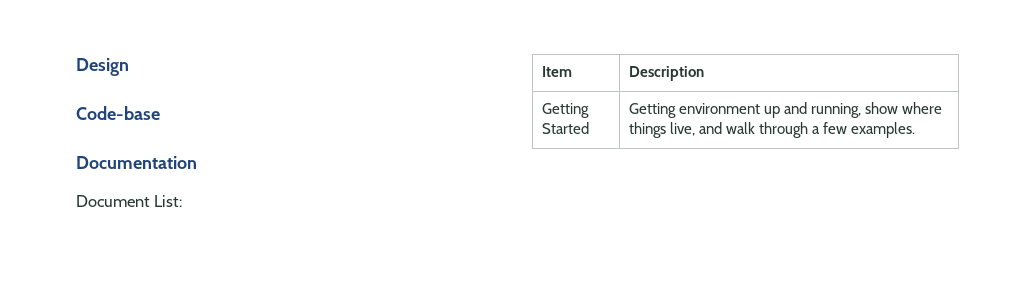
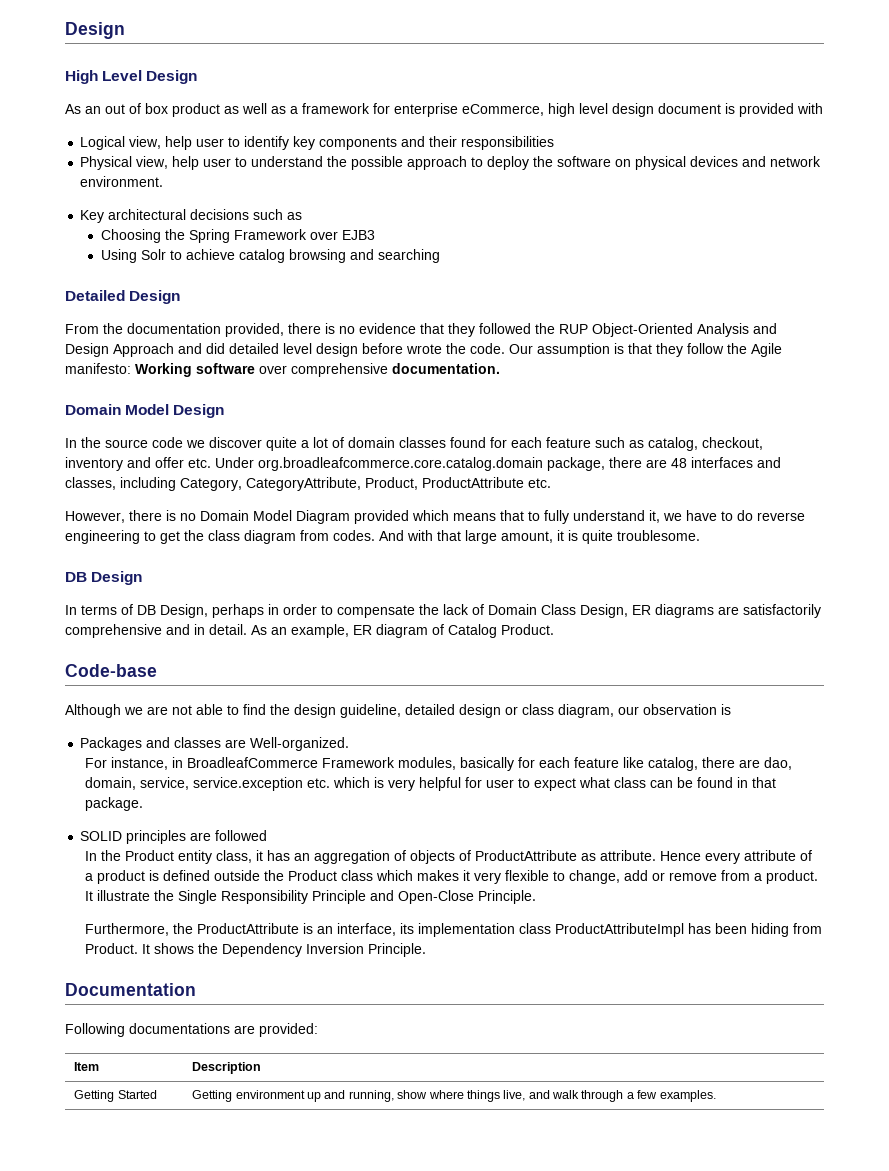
[76,58,129,76] [76,106,160,120] [76,156,197,169] [76,195,183,207] Design // Code-base // Documentation // Document List: -> [65,22,125,39] [65,70,198,84] [65,103,823,117] [80,136,555,150] [80,156,822,170] [80,176,164,187] [80,209,303,223] [100,229,375,243] [100,249,440,263] [65,290,181,304] [65,323,777,337] [65,343,782,357] [65,363,500,377] [65,404,225,418] [65,437,763,451] [65,457,781,471] [65,477,551,491] [65,510,805,524] [65,530,700,544] [65,571,143,585] [65,604,821,618] [65,624,554,638] [65,664,157,677] [65,704,731,718] [80,737,350,751] [85,757,793,771] [85,777,777,791] [85,797,144,811] [80,830,268,844] [85,850,813,864] [85,870,819,884] [85,890,537,904] [85,923,823,937] [85,943,427,957] [65,983,196,996] [65,1023,318,1037] Design // High Level Design // As an out of box product as well as a framework for enterprise eCommerce, high level design document is provided with // Logical view, help user to identify key components and their responsibilities // Physical view, help user to understand the possible approach to deploy the software on physical devices and network environment. // Key architectural decisions such as // Choosing the Spring Framework over EJB3 // Using Solr to achieve catalog browsing and searching // Detailed Design // From the documentation provided, there is no evidence that they followed the RUP Object-Oriented Analysis and Design Approach and did detailed level design before wrote the code. Our assumption is that they follow the Agile manifesto: Working software over comprehensive documentation. // Domain Model Design // In the source code we discover quite a lot of domain classes found for each feature such as catalog, checkout, inventory and offer etc. Under org.broadleafcommerce.core.catalog.domain package, there are 48 interfaces and classes, including Category, CategoryAttribute, Product, ProductAttribute etc. // However, there is no Domain Model Diagram provided which means that to fully understand it, we have to do reverse engineering to get the class diagram from codes. And with that large amount, it is quite troublesome. // DB Design // In terms of DB Design, perhaps in order to compensate the lack of Domain Class Design, ER diagrams are satisfactorily comprehensive and in detail. As an example, ER diagram of Catalog Product. // Code-base // Although we are not able to find the design guideline, detailed design or class diagram, our observation is // Packages and classes are Well-organized. // For instance, in BroadleafCommerce Framework modules, basically for each feature like catalog, there are dao, domain, service, service.exception etc. which is very helpful for user to expect what class can be found in that package. // SOLID principles are followed // In the Product entity class, it has an aggregation of objects of ProductAttribute as attribute. Hence every attribute of a product is defined outside the Product class which makes it very flexible to change, add or remove from a product. It illustrate the Single Responsibility Principle and Open-Close Principle. // Furthermore, the ProductAttribute is an interface, its implementation class ProductAttributeImpl has been hiding from Product. It shows the Dependency Inversion Principle. // Documentation // Following documentations are provided:

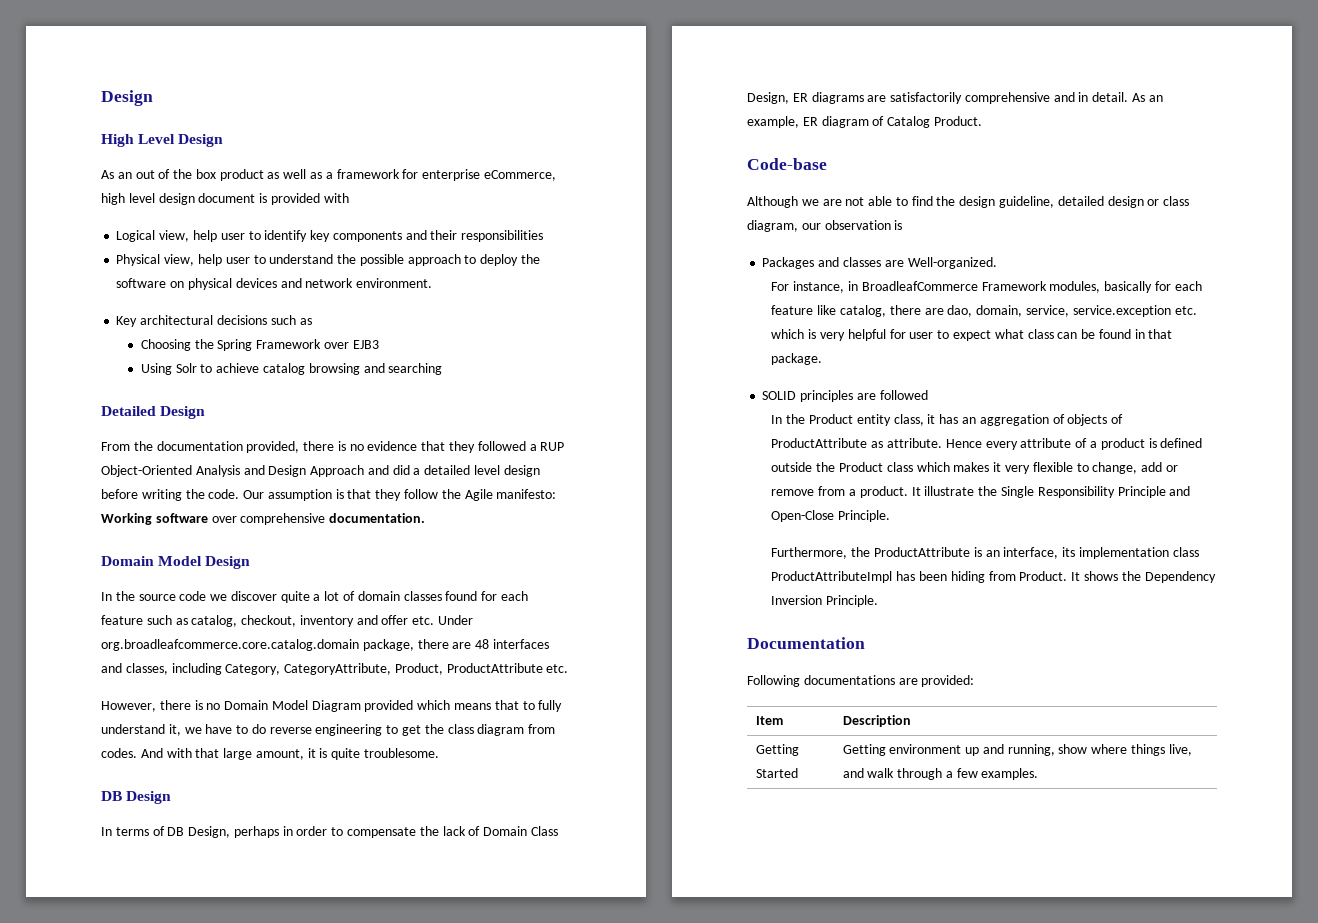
(141, 108) none -> [173,169,193,179] the
[535,323,555,334] the -> [529,444,537,451] a
(225, 348) none -> [413,468,421,475] a
[406,344,442,354] wrote -> [141,489,182,501] writing

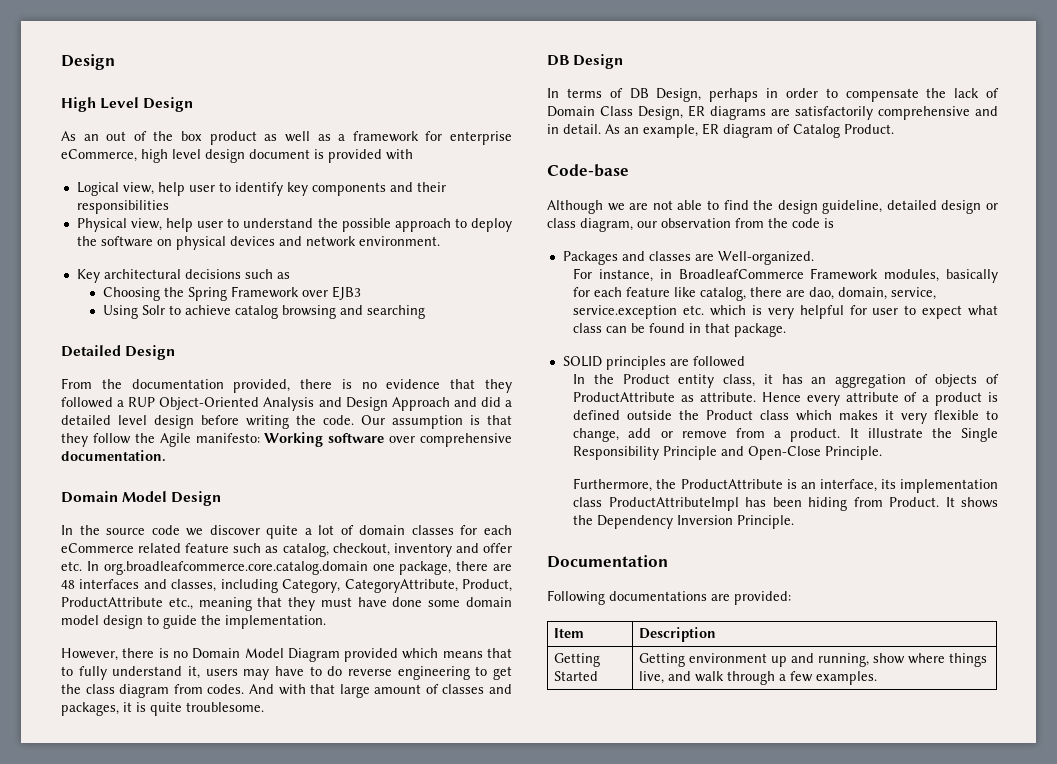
[445,591,528,601] found for each -> [460,525,512,535] [61,543,182,553] for each eCommerce related
[438,615,474,625] [101,639,359,651] Under org.broadleafcommerce.core.catalog.domain -> [86,561,395,575] In org.broadleafcommerce.core.catalog.domain one
[546,664,569,673] etc. -> [168,597,512,611] [61,615,326,629] etc., meaning that they must have done some domain model design to guide the implementation.
[184,727,202,734] we -> [205,669,270,680] users may
[255,749,304,760] amount, -> [374,684,512,694] [61,702,119,716] amount of classes and packages,
(891, 225) none -> [735,218,820,228] from the code

